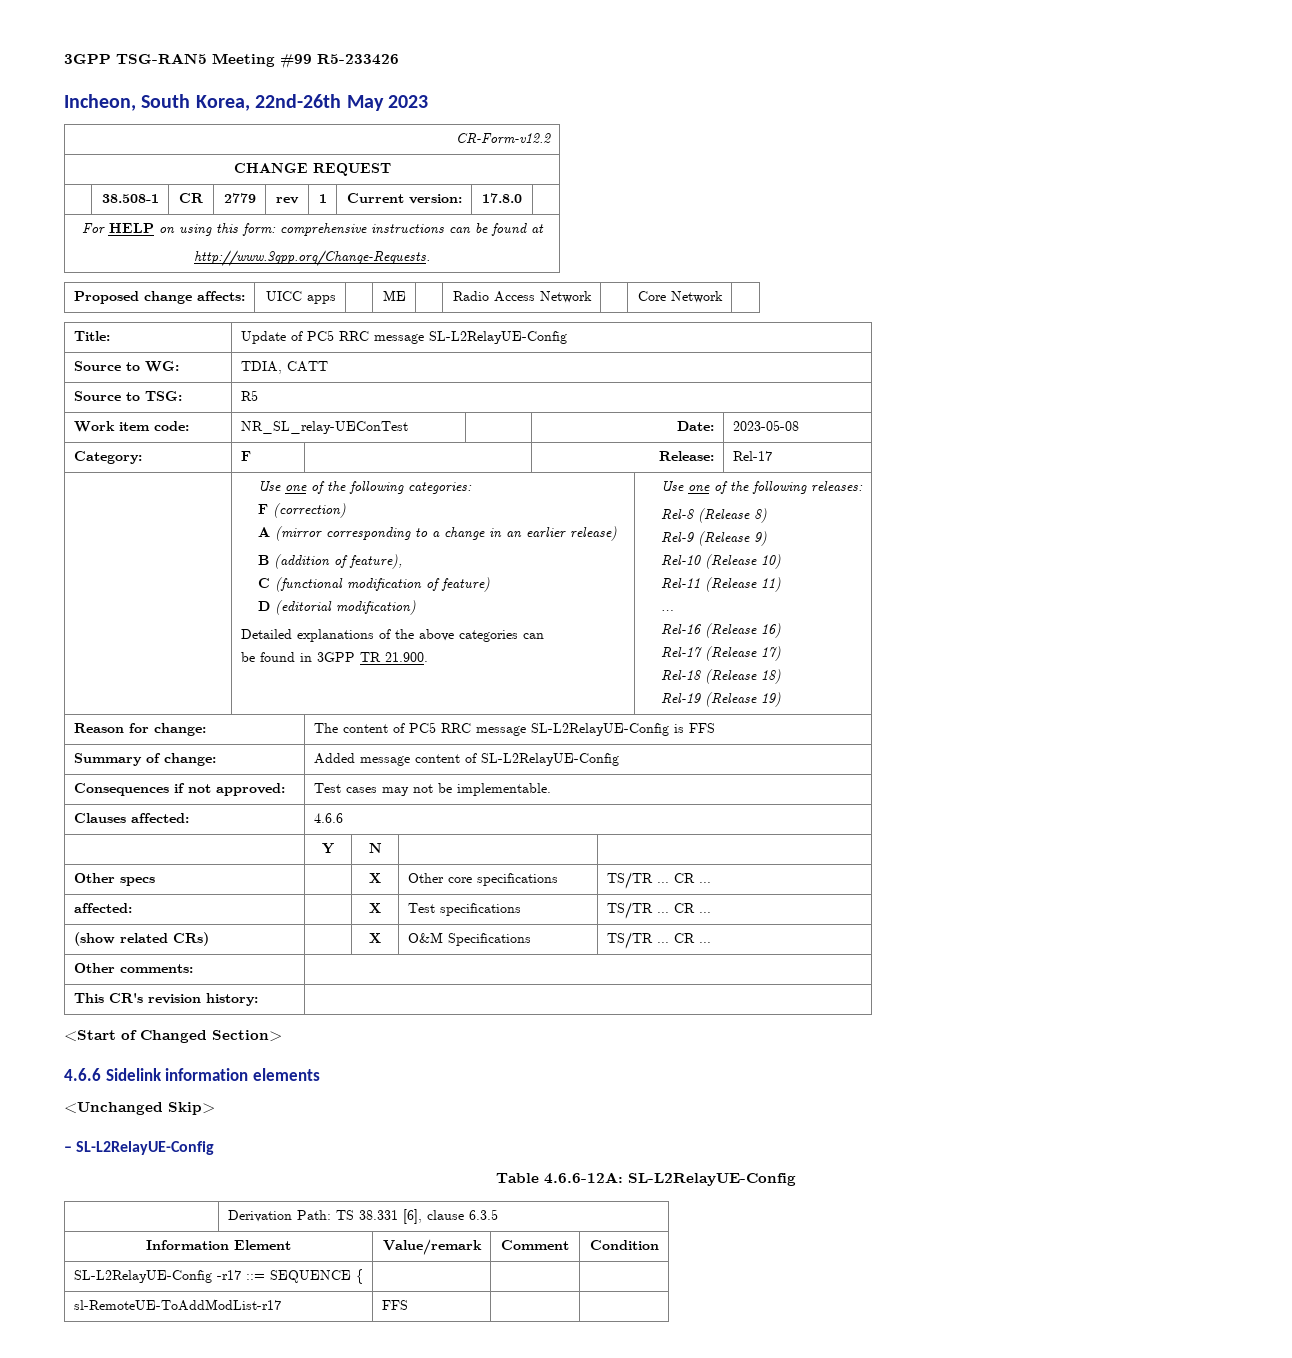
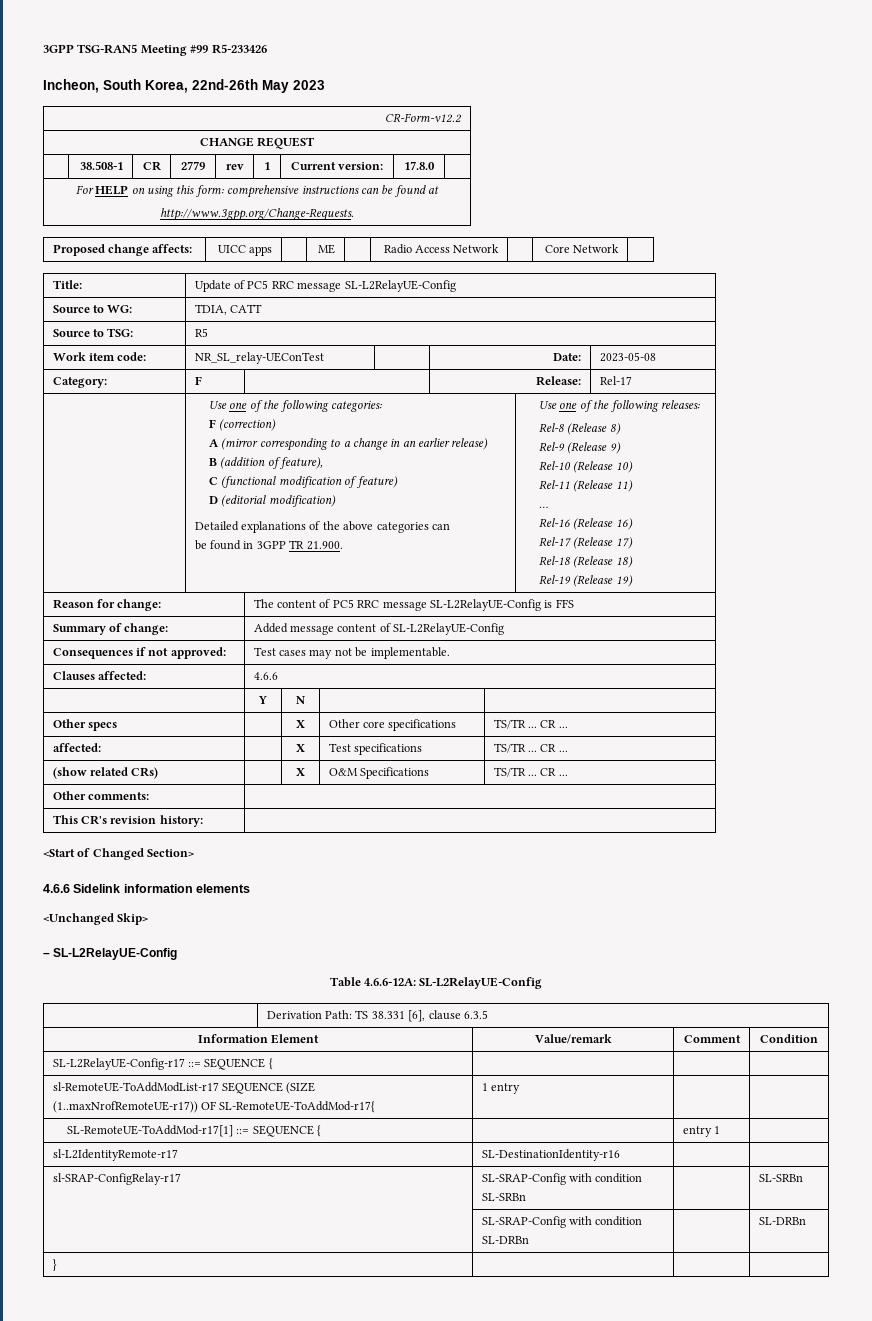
[73,1270,241,1283] SL-L2RelayUE-Config -r17 -> [52,1058,185,1070] SL-L2RelayUE-Config-r17
[381,1300,408,1310] | FFS -> [222,1082,316,1094] [52,1101,376,1113] [481,1083,521,1094] [67,1125,322,1137] [682,1126,721,1137] [52,1149,178,1161] [481,1149,620,1161] [52,1173,181,1185] [481,1173,643,1185] [481,1193,526,1201] [758,1174,803,1182] [481,1216,643,1228] [481,1236,529,1244] [758,1217,806,1225] [52,1259,57,1271] SEQUENCE (SIZE (1..maxNrofRemoteUE-r17)) OF SL-RemoteUE-ToAddMod-r17{ | 1 entry | | // SL-RemoteUE-ToAddMod-r17[1] ::= SEQUENCE { | | entry 1 | // sl-L2IdentityRemote-r17 | SL-DestinationIdentity-r16 | | // sl-SRAP-ConfigRelay-r17 | SL-SRAP-Config with condition SL-SRBn | | SL-SRBn // | SL-SRAP-Config with condition SL-DRBn | | SL-DRBn // } |

